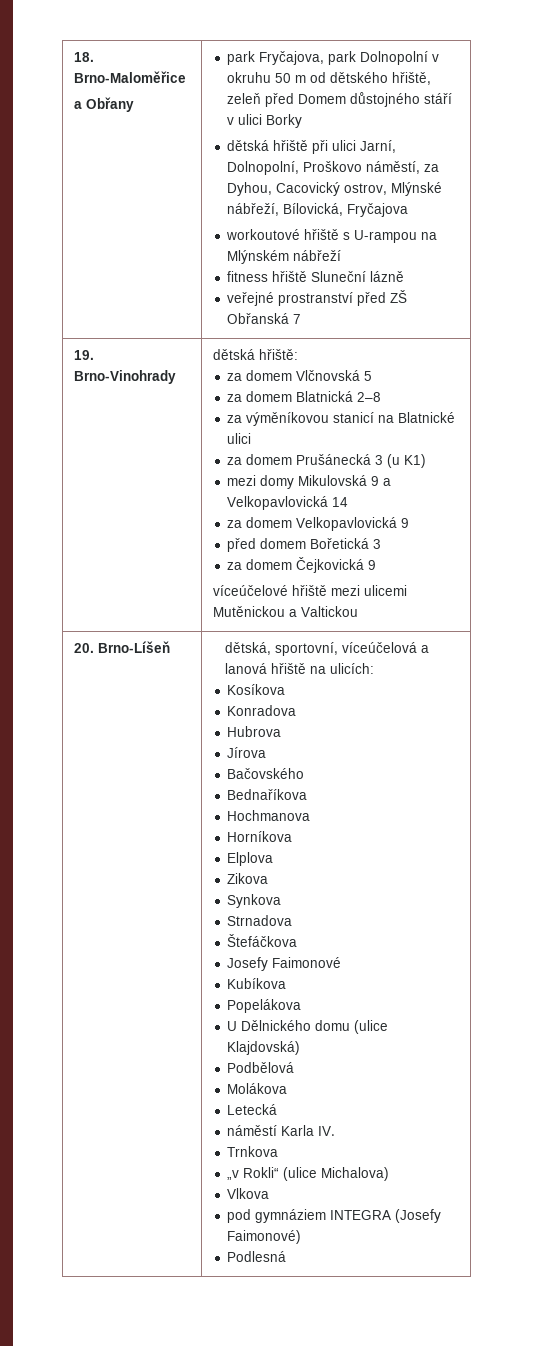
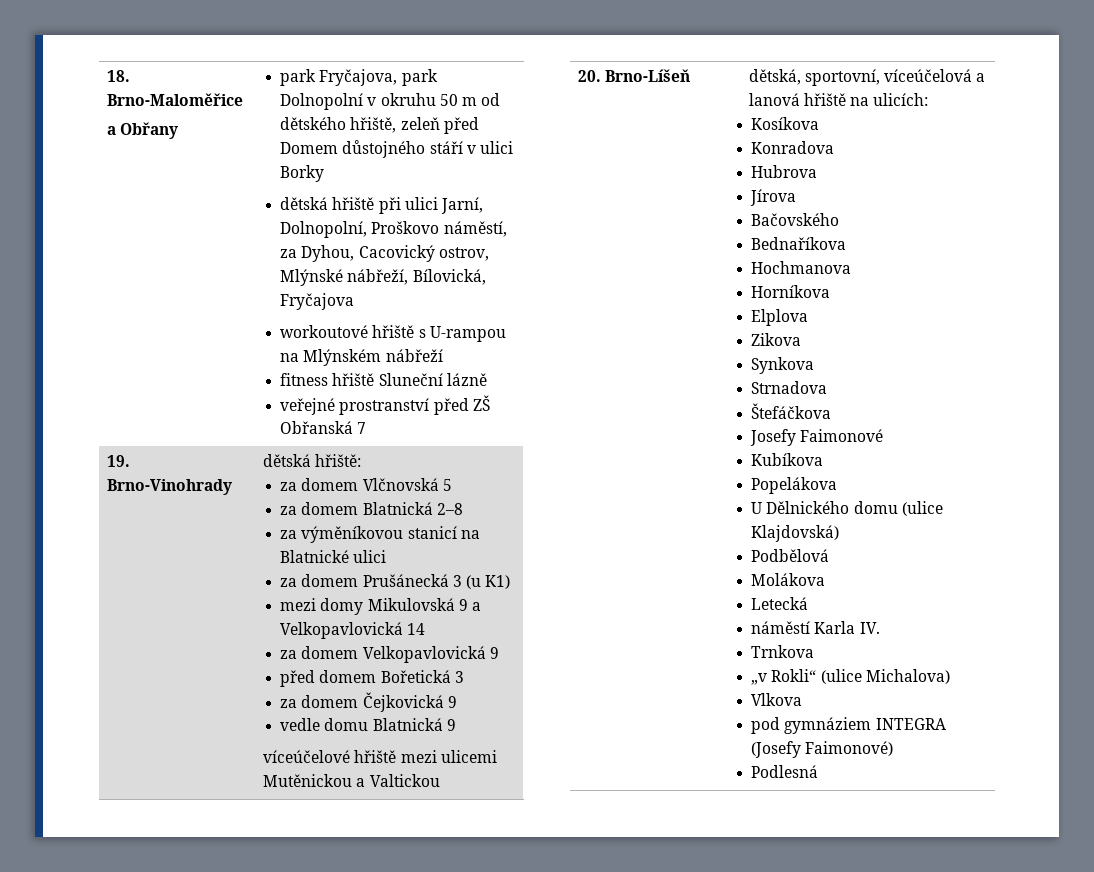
(377, 565) none -> [280,718,456,731] // vedle domu Blatnická 9

